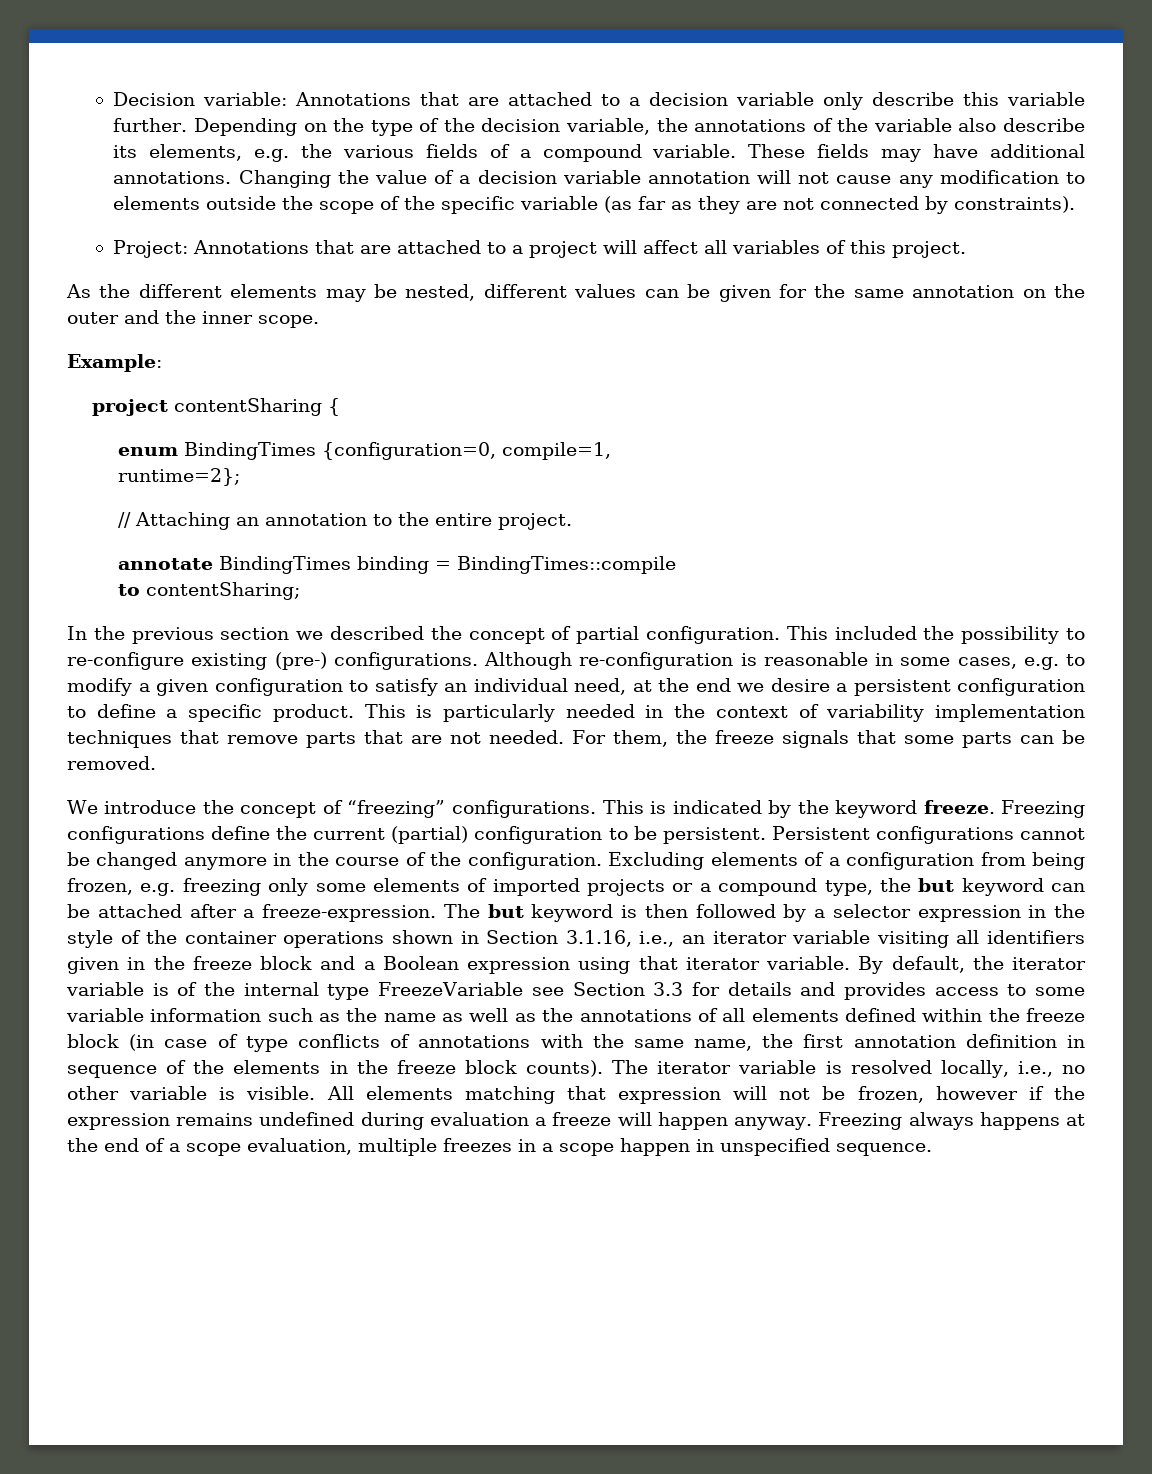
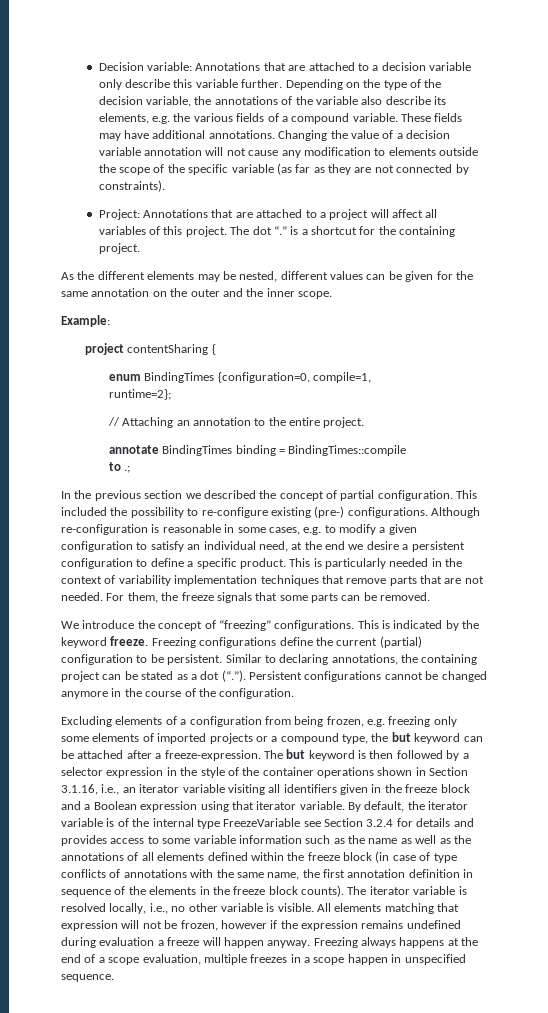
(967, 249) none -> [230,226,456,237] [98,243,140,254] The dot “.” is a shortcut for the containing project.
[145,582,300,600] contentSharing; -> [124,466,131,473] .;
(766, 835) none -> [225,654,478,665] [61,670,246,682] Similar to declaring annotations, the containing project can be stated as a dot (“.”).
(602, 861) none -> (295, 693) //
[653,982,684,996] 3.3 -> [366,819,394,827] 3.2.4

